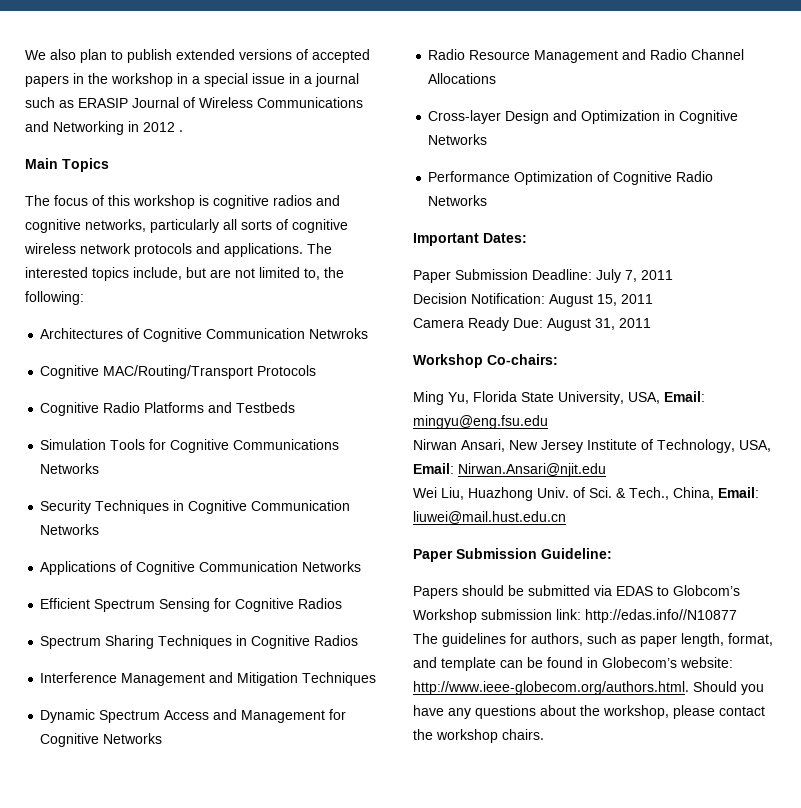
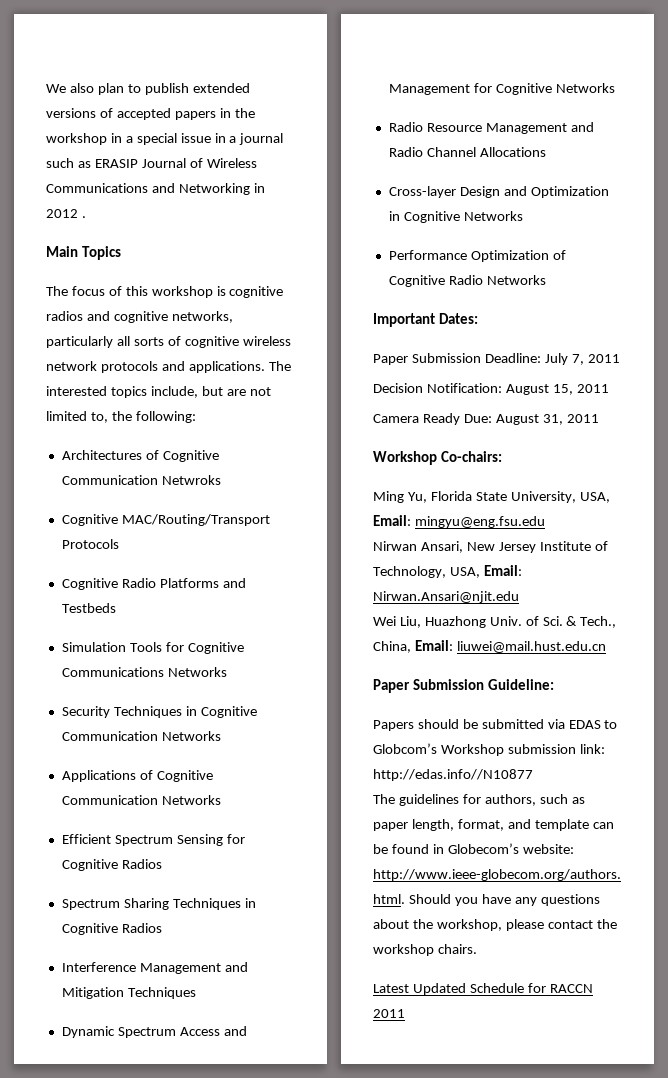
(544, 734) none -> [373,983,593,995] [373,1009,405,1018] // Latest Updated Schedule for RACCN 2011

